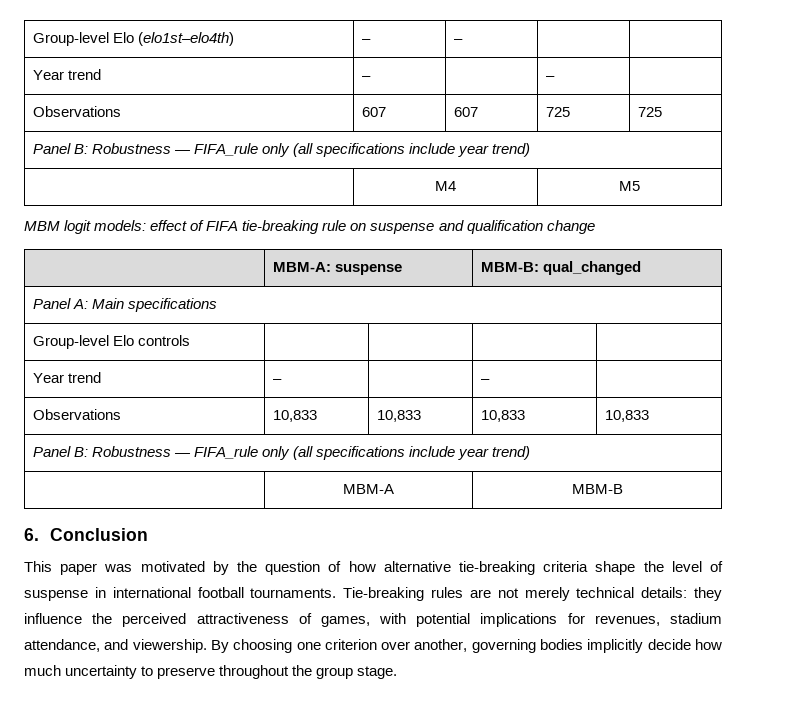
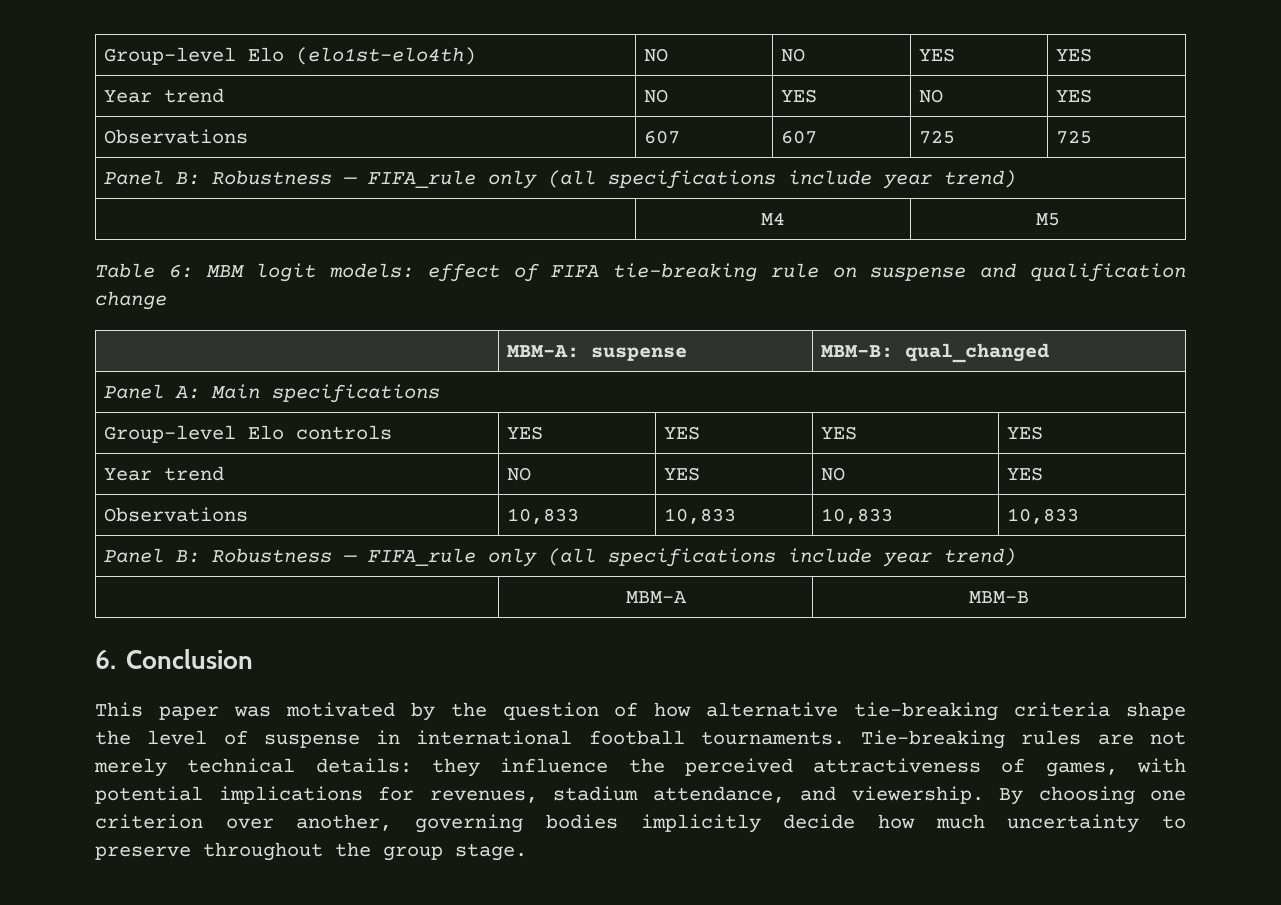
[361,39,371,43] [453,39,463,43] [32,69,101,80] [361,76,371,80] [545,76,555,80] – | – | | // Year trend | – | | – | -> [643,48,668,62] [780,48,805,62] [918,48,955,62] [1055,48,1092,62] [103,88,224,103] [643,89,668,103] [780,89,817,103] [918,89,943,103] [1055,89,1092,103] NO | NO | YES | YES // Year trend | NO | YES | NO | YES
(640, 186) none -> [95,263,193,278] Table 6:
[32,372,101,383] [272,379,282,383] [480,379,490,383] | | | // Year trend | – | | – | -> [506,426,543,440] [663,426,700,440] [820,426,857,440] [1006,426,1043,440] [103,466,224,481] [506,467,531,481] [663,467,700,481] [820,467,845,481] [1006,467,1043,481] YES | YES | YES | YES // Year trend | NO | YES | NO | YES

